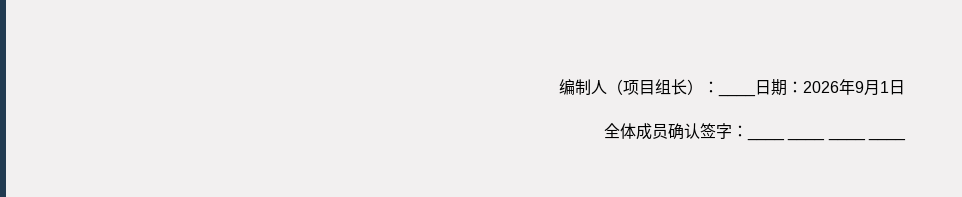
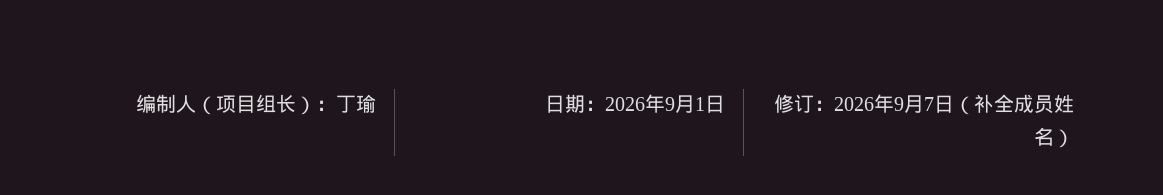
[718,93,756,97] ____ -> [336,94,376,113] 丁瑜 //
[604,123,749,140] [747,137,907,141] 全体成员确认签字：____ ____ ____ ____ -> [774,94,1074,115] [1034,127,1074,148] 修订：2026年9月7日（补全成员姓名）

